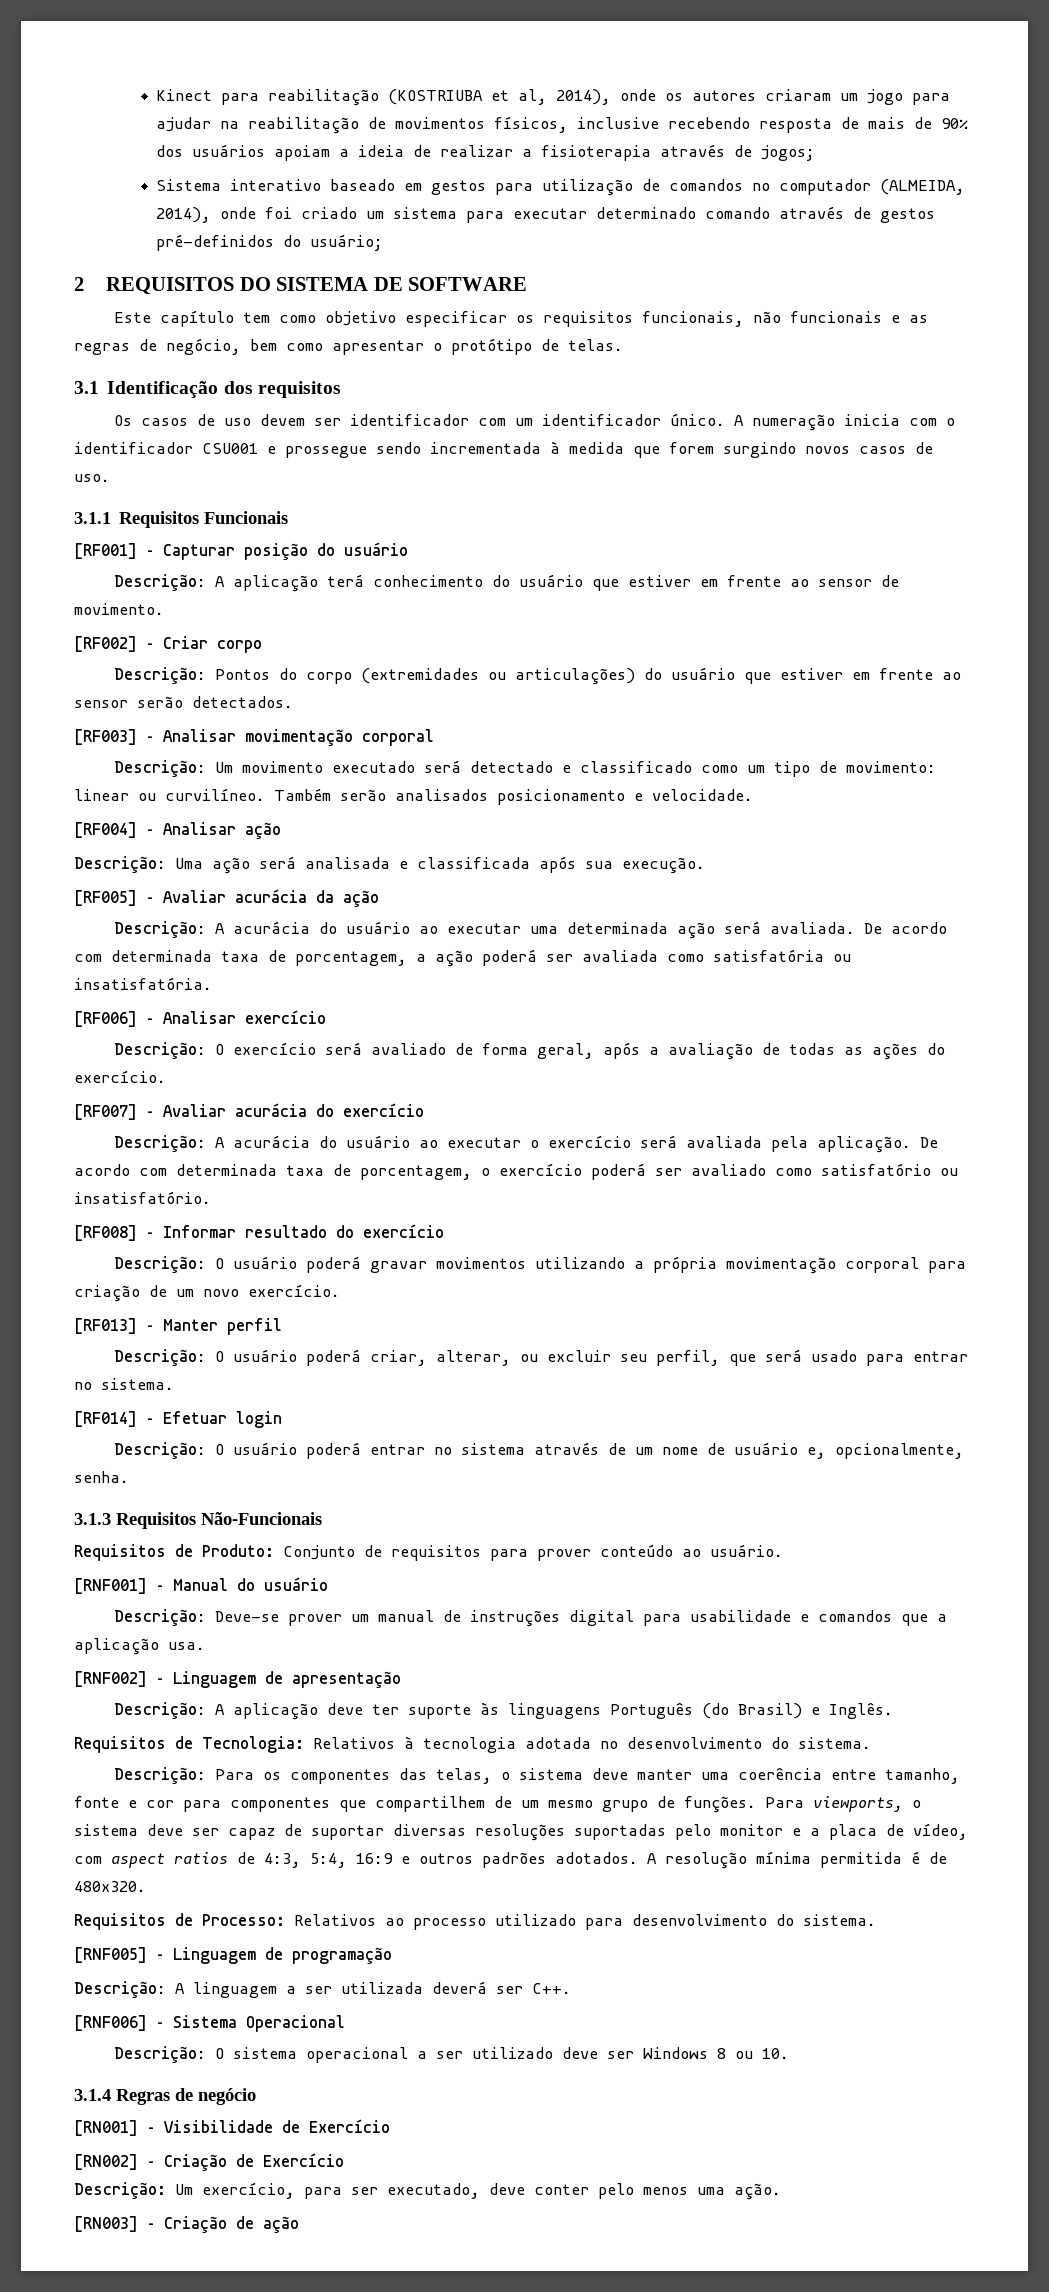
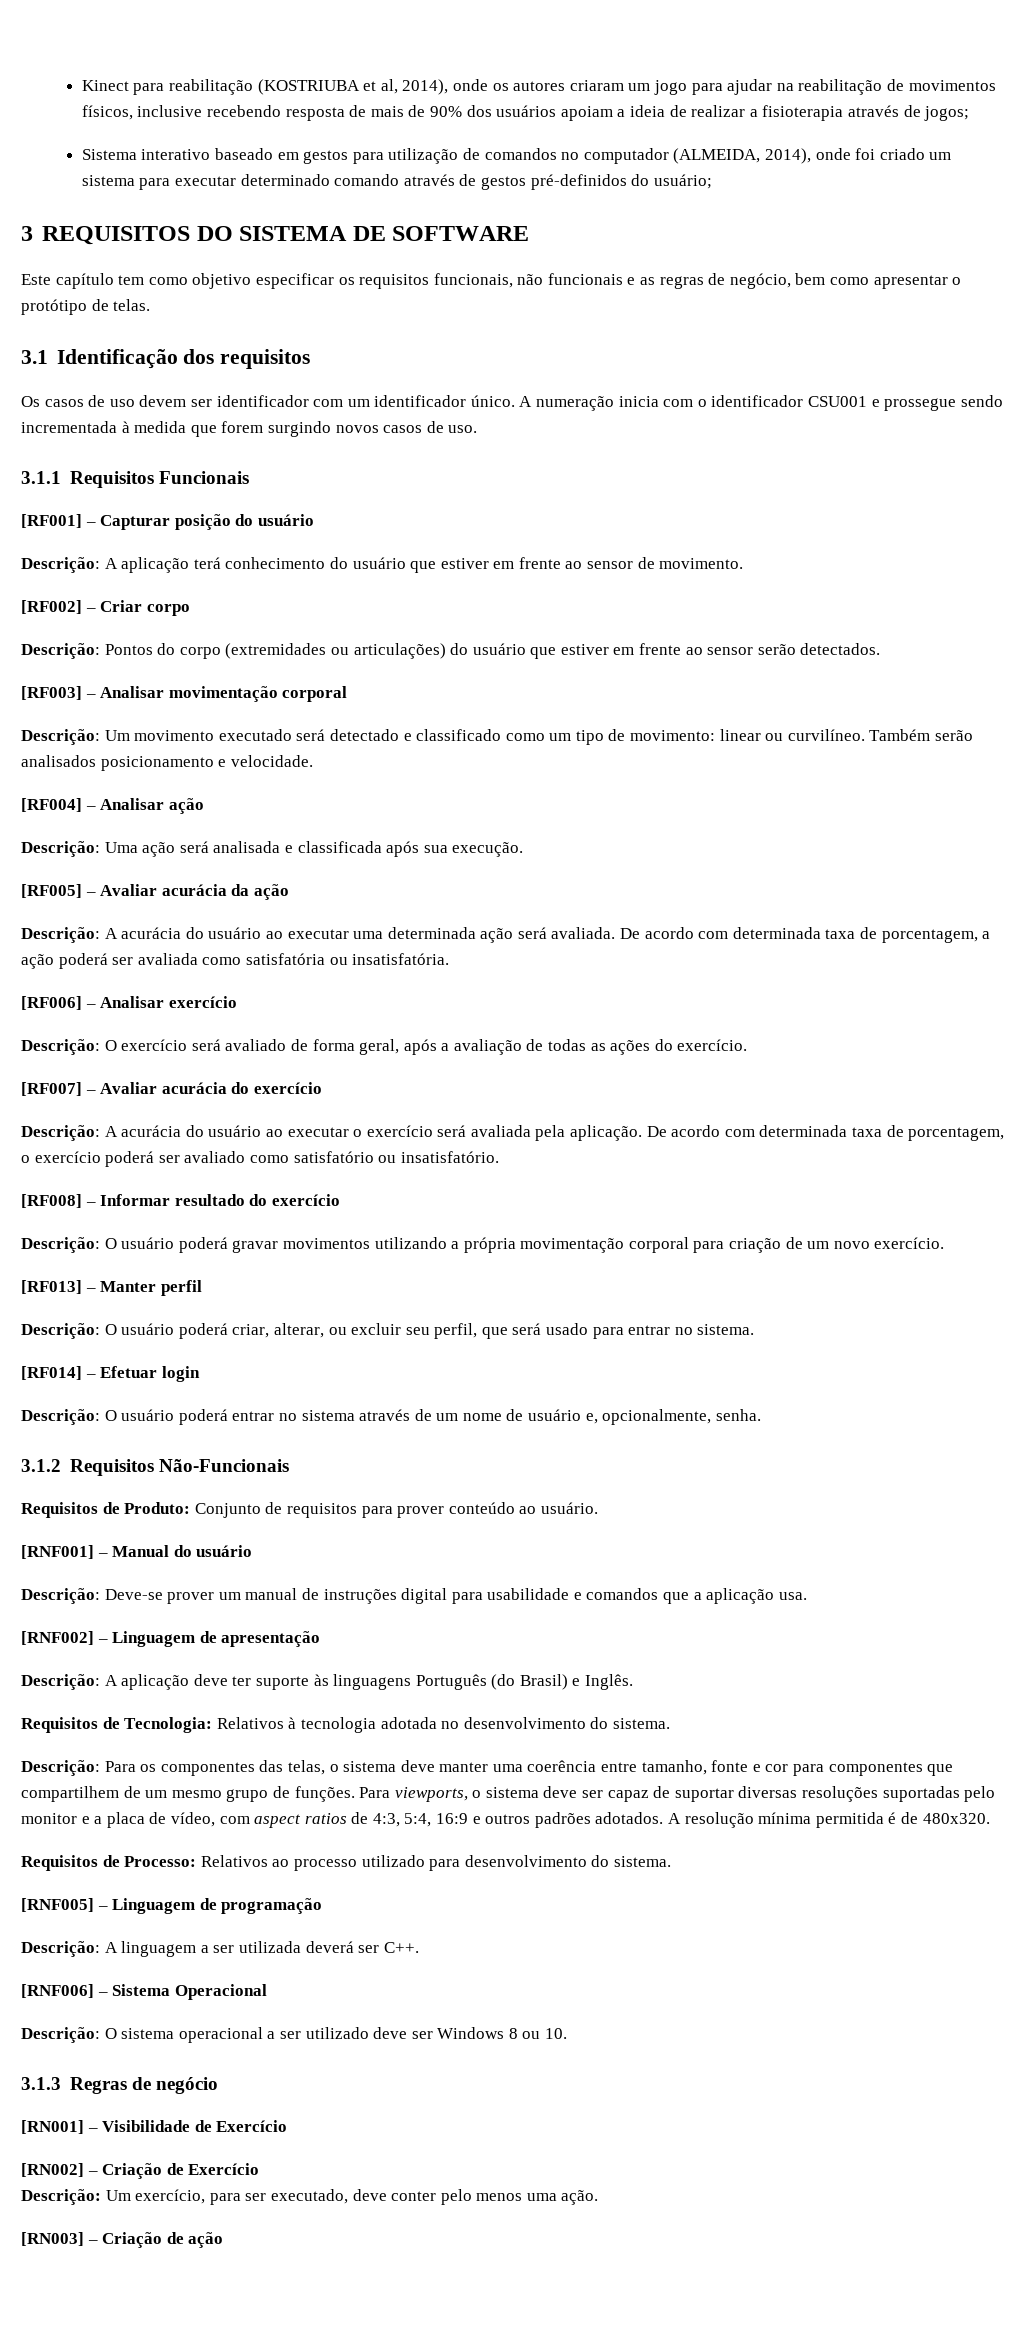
[74,277,84,291] 2 -> [21,226,33,241] 3
[74,1513,111,1525] 3.1.3 -> [21,1459,61,1472] 3.1.2
[74,2089,111,2101] 3.1.4 -> [21,2077,61,2090] 3.1.3

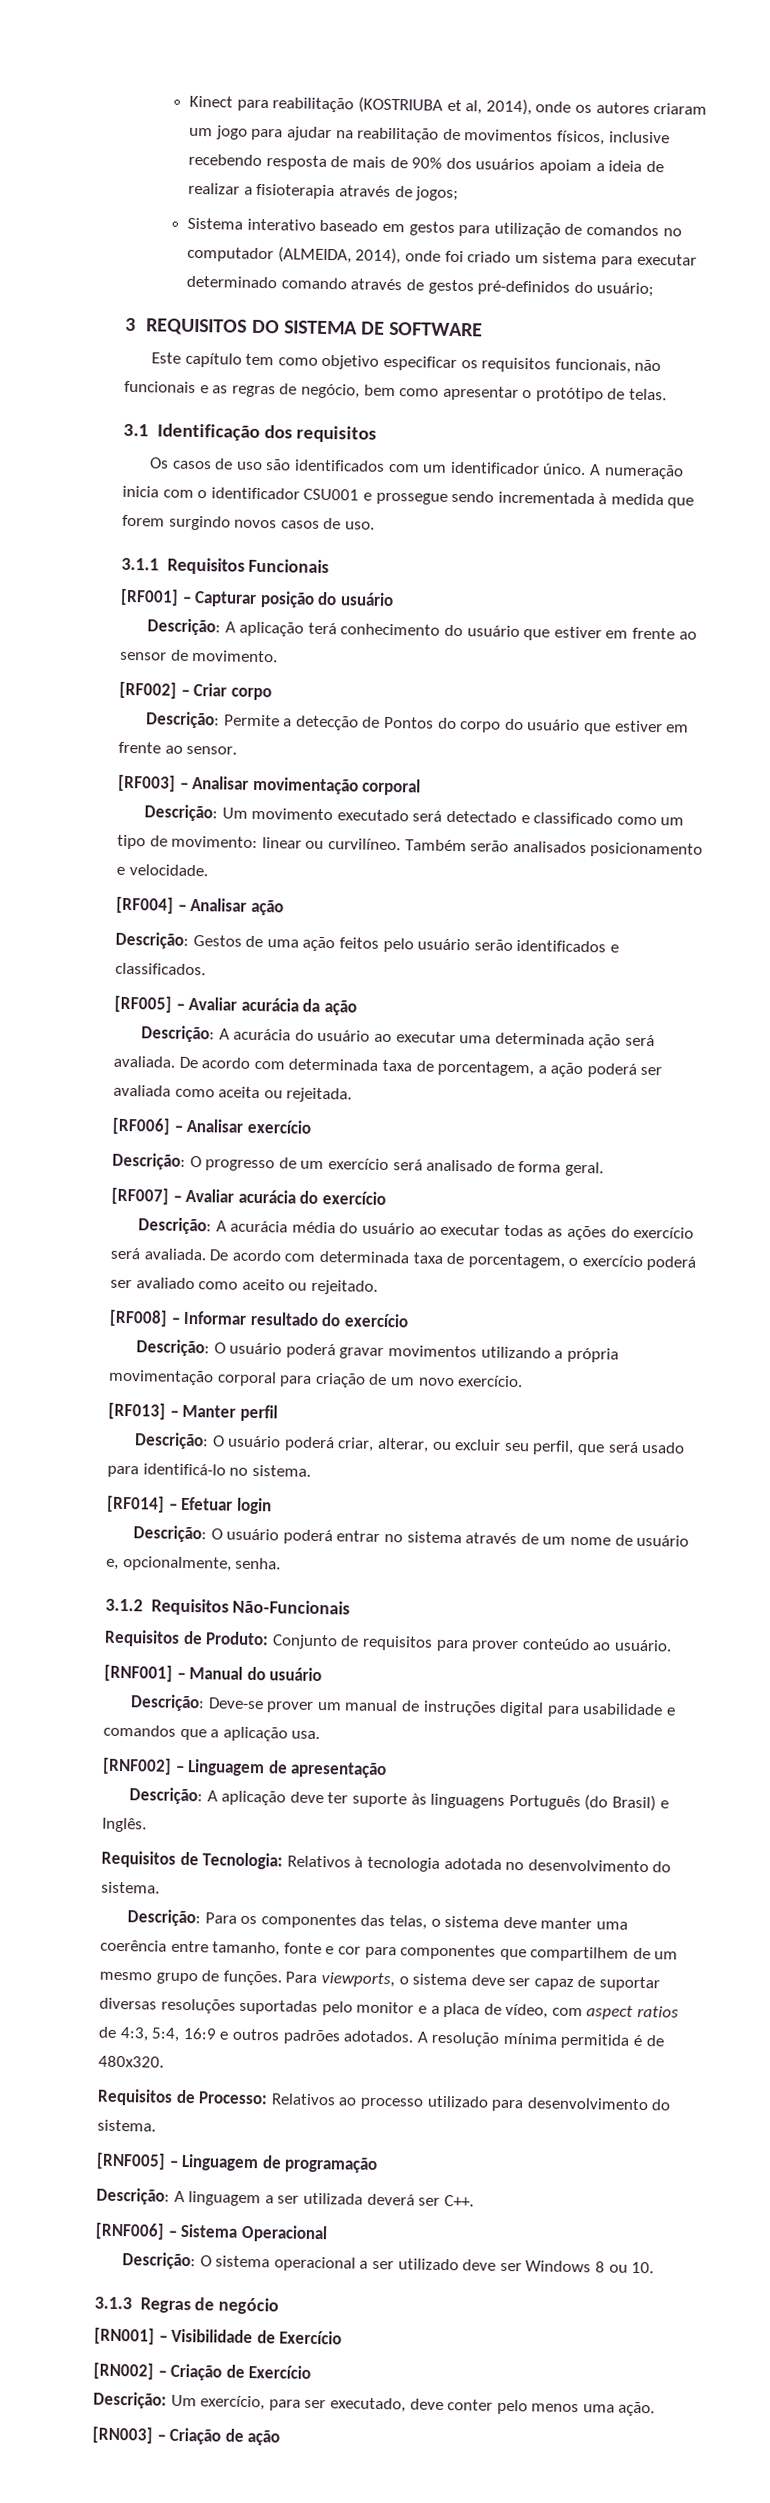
[139,395,309,407] devem ser identificador -> [265,459,386,472] são identificados
[104,643,881,659] Pontos do corpo (extremidades ou articulações) do usuário que estiver em frente ao sensor serão detectados. -> [223,714,690,735] [118,741,238,755] Permite a detecção de Pontos do corpo do usuário que estiver em frente ao sensor.
[104,841,524,857] Uma ação será analisada e classificada após sua execução. -> [192,935,619,953] [115,962,206,976] Gestos de uma ação feitos pelo usuário serão identificados e classificados.
[245,953,450,965] satisfatória ou insatisfatória. -> [218,1086,353,1103] aceita ou rejeitada.
[121,1039,287,1051] exercício será avaliado -> [205,1157,494,1172] progresso de um exercício será analisado
[359,1039,748,1055] geral, após a avaliação de todas as ações do exercício. -> [564,1161,604,1177] geral.
[185,1125,643,1141] do usuário ao executar o exercício será avaliada pela aplicação. -> [291,1221,695,1241] [110,1247,207,1261] média do usuário ao executar todas as ações do exercício será avaliada.
[293,1151,499,1163] satisfatório ou insatisfatório. -> [241,1278,378,1295] aceito ou rejeitado.
[628,1325,671,1335] entrar -> [142,1463,226,1476] identificá-lo

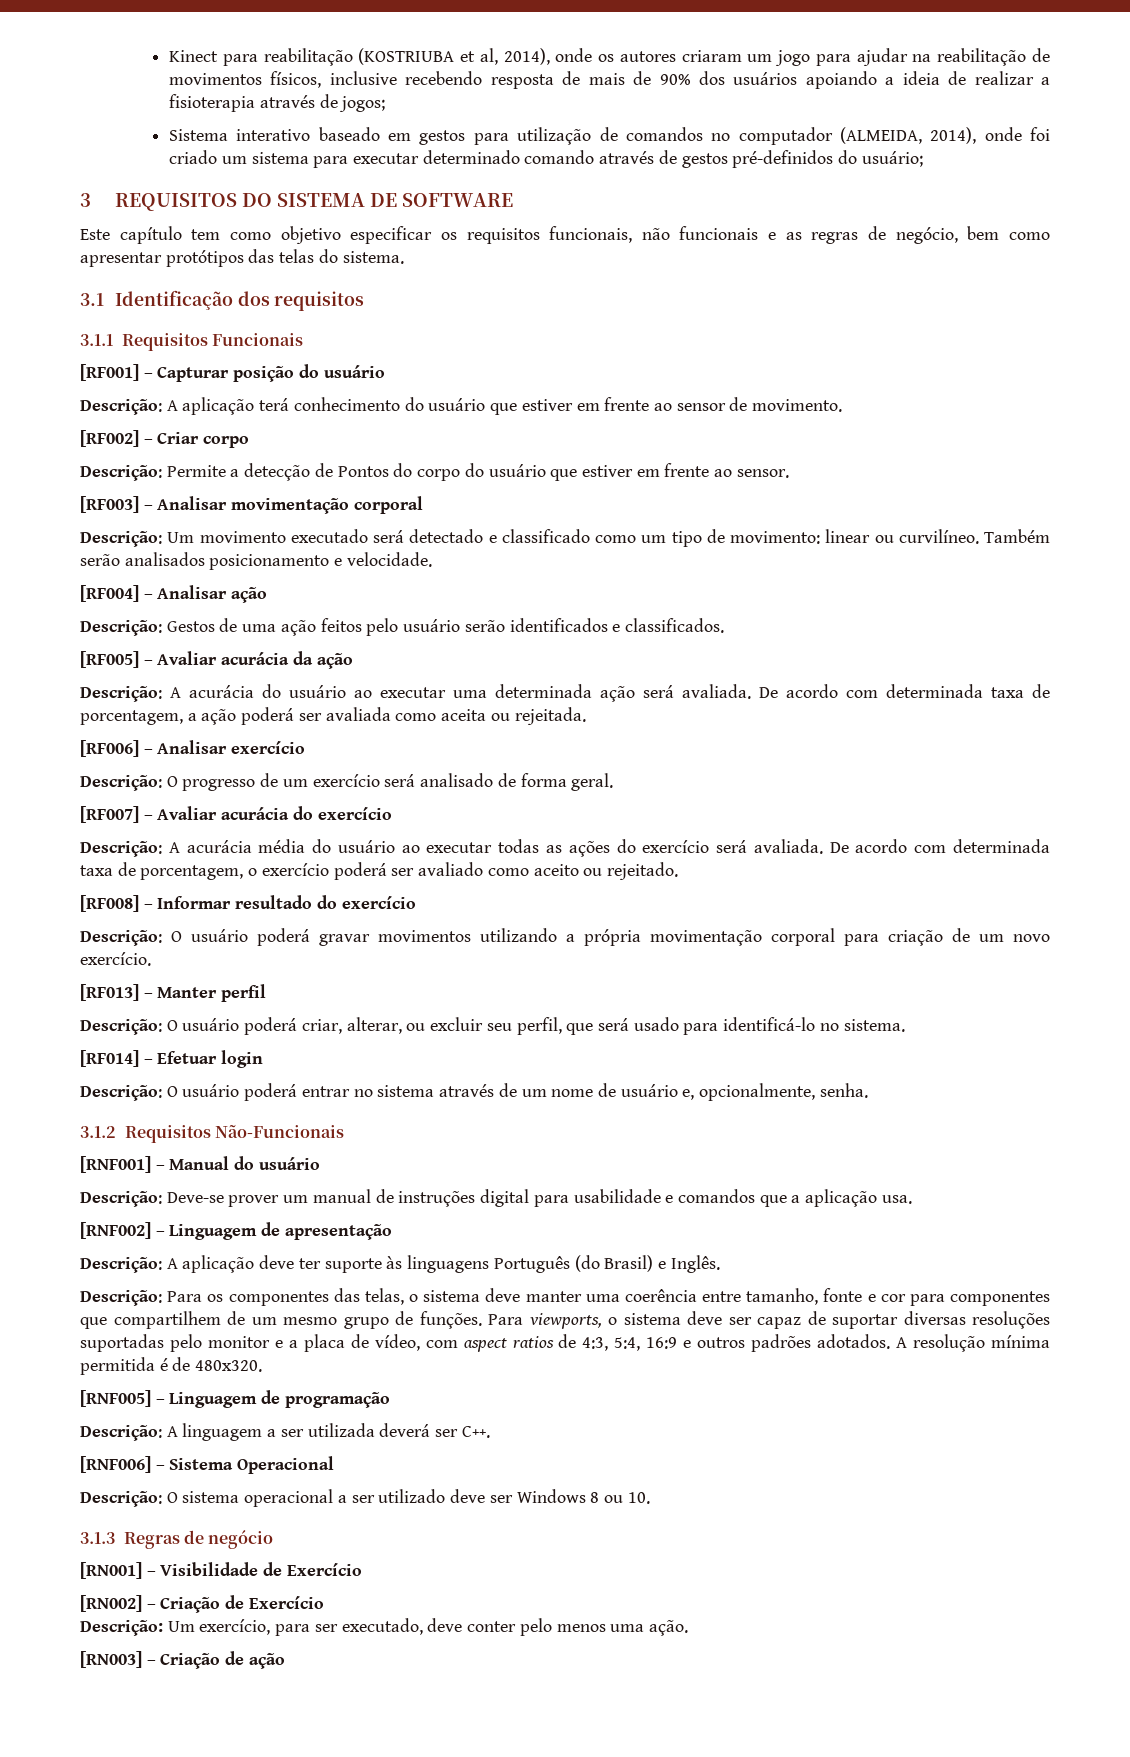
[538,159,592,175] apoiam -> [805,71,877,89] apoiando
[522,387,668,403] o protótipo de telas. -> [165,249,404,267] protótipos das telas do sistema.
[150,457,684,480] [122,485,695,509] [122,514,375,531] // Os casos de uso são identificados com um identificador único. A numeração inicia com o identificador CSU001 e prossegue sendo incrementada à medida que forem surgindo novos casos de uso. -> (365, 301) none
[104,1629,672,1653] // Requisitos de Produto: Conjunto de requisitos para prover conteúdo ao usuário. -> (345, 1131) none
[101,1850,672,1873] [101,1881,160,1894] // Requisitos de Tecnologia: Relativos à tecnologia adotada no desenvolvimento do sistema. -> (720, 1264) none
[97,2088,672,2112] [97,2119,156,2132] // Requisitos de Processo: Relativos ao processo utilizado para desenvolvimento do sistema. -> (263, 1366) none

